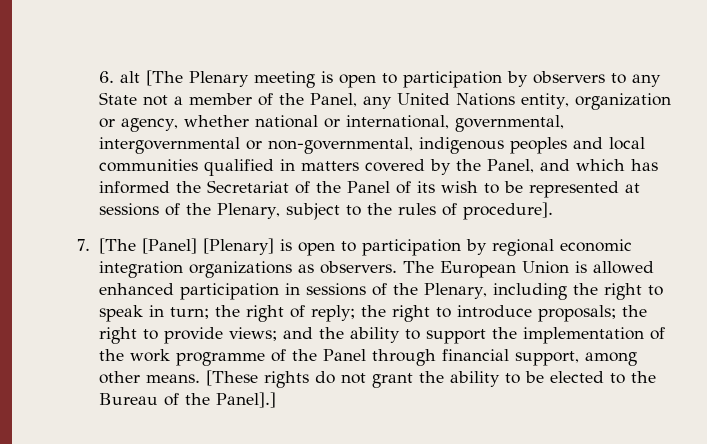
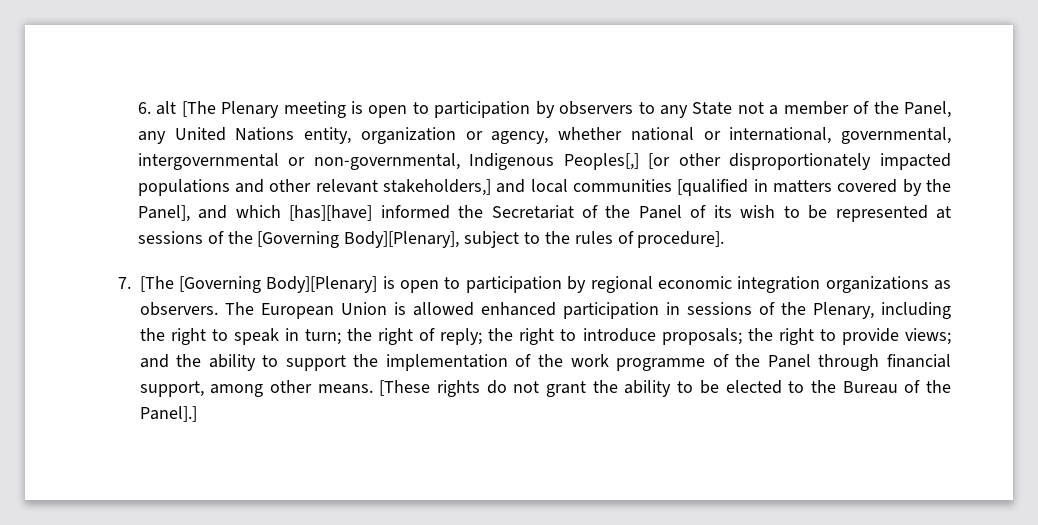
[418,137,567,154] indigenous peoples -> [469,153,952,170] [137,179,492,196] Indigenous Peoples[,] [or other disproportionately impacted populations and other relevant stakeholders,]
[203,159,274,176] qualified -> [677,179,749,196] [qualified
[486,159,534,173] Panel, -> [137,205,190,222] Panel],
[630,159,658,171] has -> [289,205,373,221] [has][have]
[216,203,280,219] Plenary, -> [257,231,460,248] [Governing Body][Plenary],
[142,238,275,255] [Panel] [Plenary] -> [178,276,378,293] [Governing Body][Plenary]

